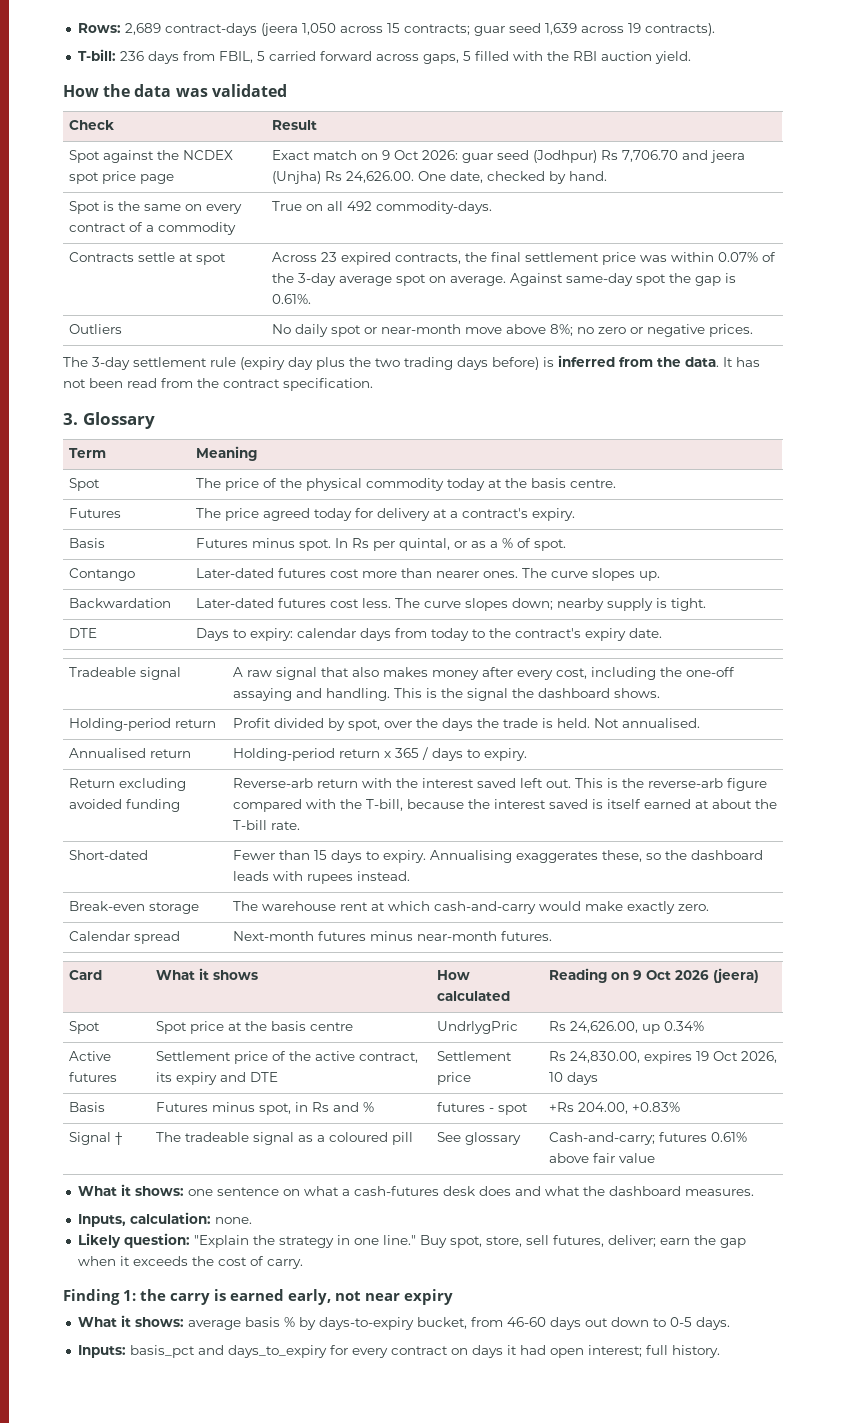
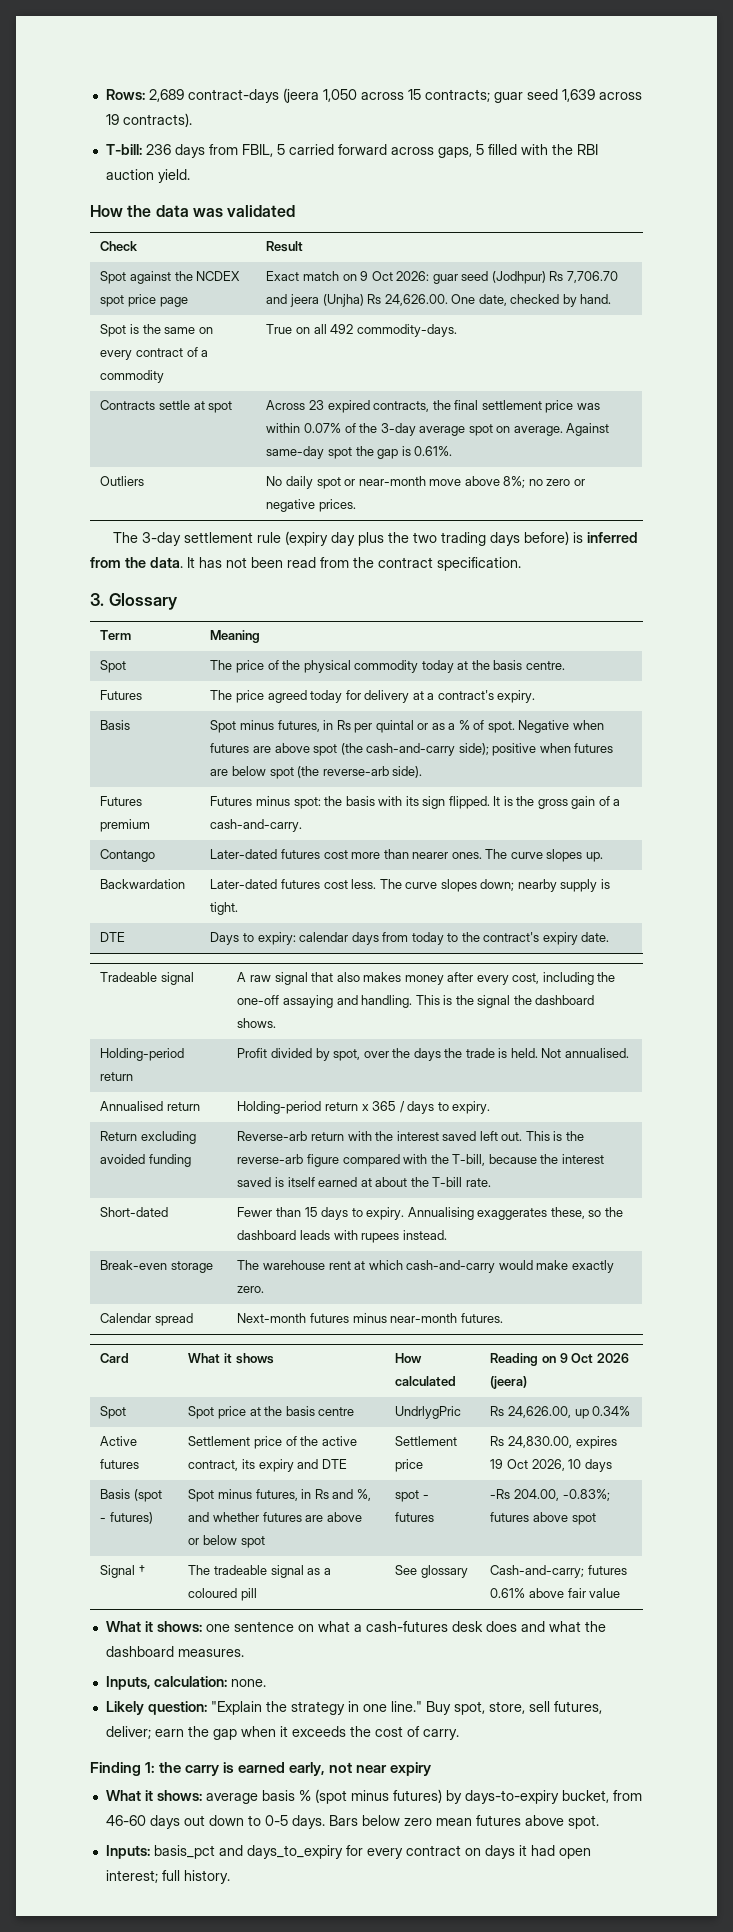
[195,538,348,551] Futures minus spot. In -> [210,720,334,733] Spot minus futures, in
[398,538,450,551] quintal, -> [375,720,414,733] quintal
(566, 545) none -> [518,720,604,733] [210,743,614,756] [210,766,423,779] [100,796,143,806] [100,819,151,832] [210,796,621,809] [210,819,303,832] Negative when futures are above spot (the cash-and-carry side); positive when futures are below spot (the reverse-arb side). // Futures premium | Futures minus spot: the basis with its sign flipped. It is the gross gain of a cash-and-carry.
[155,1102,374,1115] [436,1102,528,1115] [548,1102,680,1114] | Futures minus spot, in Rs and % | futures - spot | +Rs 204.00, +0.83% -> [133,1489,162,1502] [100,1512,153,1524] [188,1489,371,1502] [188,1512,362,1522] [188,1535,265,1548] [395,1490,429,1502] [395,1512,435,1522] [490,1489,610,1501] [490,1512,596,1525] (spot - futures) | Spot minus futures, in Rs and %, and whether futures are above or below spot | spot - futures | -Rs 204.00, -0.83%; futures above spot
(295, 1322) none -> [314,1789,442,1804] (spot minus futures)
(730, 1323) none -> [328,1815,599,1829] Bars below zero mean futures above spot.

